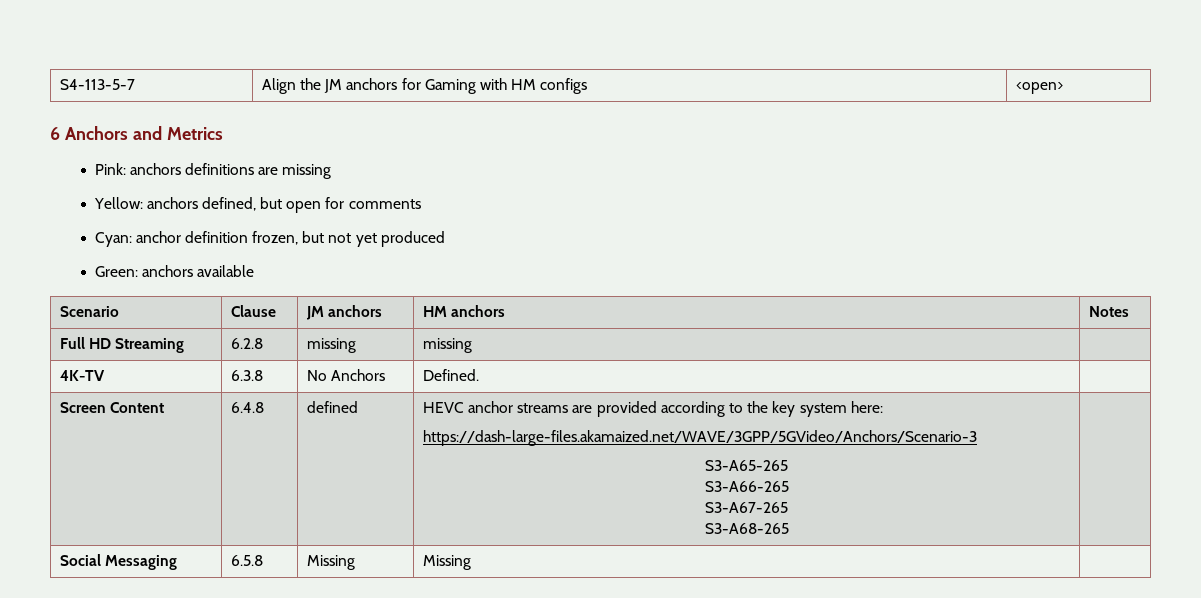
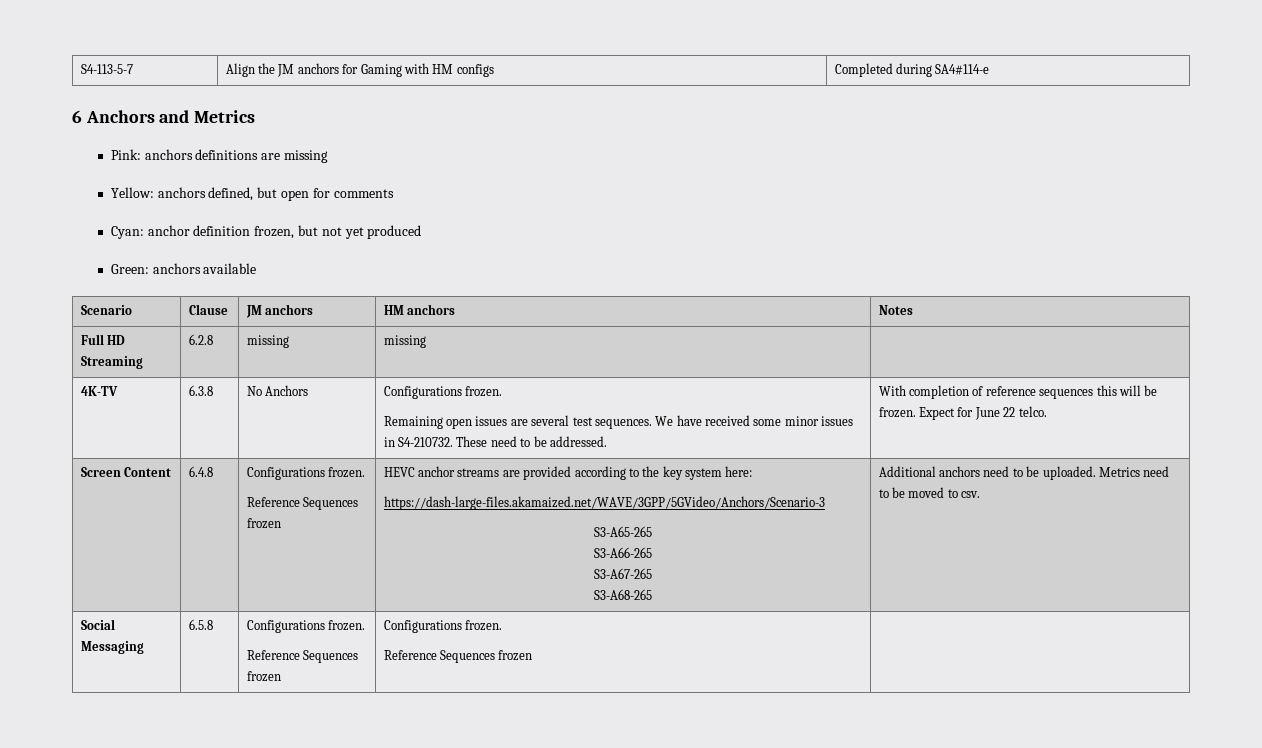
[1015,82,1063,94] <open> -> [834,63,990,77] Completed during SA4#114-e
[422,369,479,381] [59,402,165,413] [230,402,264,413] [306,401,358,413] Defined. | // Screen Content | 6.4.8 | defined -> [383,386,503,399] [383,415,854,429] [383,436,607,447] [878,385,1158,399] [878,406,1047,420] [80,467,172,477] [188,466,213,477] [246,467,366,480] [246,497,359,510] [246,518,281,529] Configurations frozen. // Remaining open issues are several test sequences. We have received some minor issues in S4-210732. These need to be addressed. | With completion of reference sequences this will be frozen. Expect for June 22 telco. // Screen Content | 6.4.8 | Configurations frozen. // Reference Sequences frozen
[59,554,178,570] [230,555,263,566] [306,555,355,570] [422,555,471,570] // Social Messaging | 6.5.8 | Missing | Missing -> [878,466,1170,480] [878,487,981,498] [80,619,115,630] [80,641,144,654] [188,619,213,630] [246,620,366,633] [246,650,359,663] [246,671,281,682] [383,620,503,633] [383,650,533,663] Additional anchors need to be uploaded. Metrics need to be moved to csv. // Social Messaging | 6.5.8 | Configurations frozen. // Reference Sequences frozen | Configurations frozen. // Reference Sequences frozen

